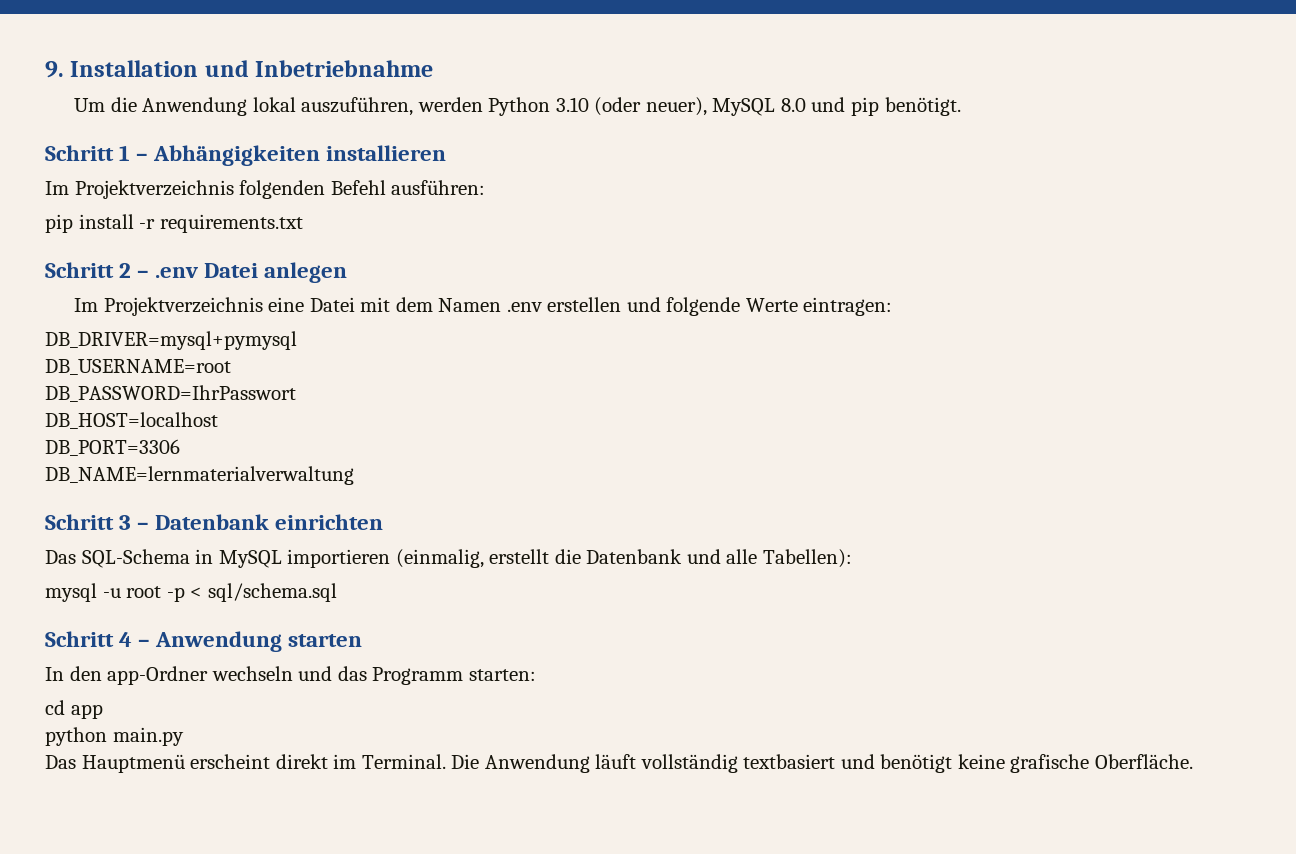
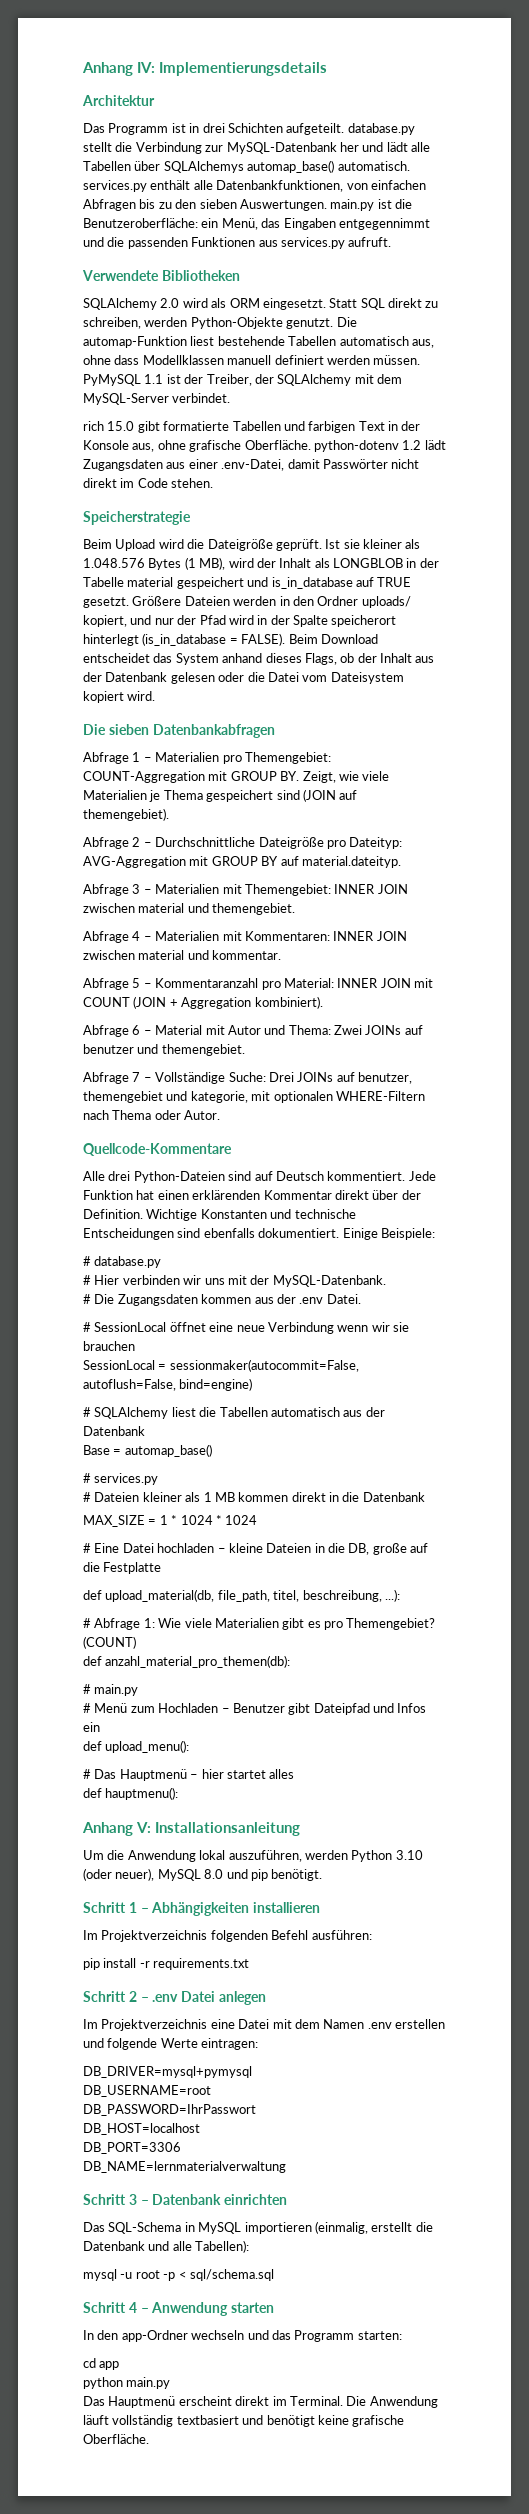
[45,60,434,78] 9. Installation und Inbetriebnahme -> [82,62,327,76] [82,95,155,106] [83,123,415,135] [83,142,430,154] [83,160,410,173] [83,180,426,192] [83,199,412,211] [83,218,430,230] [83,237,392,249] [82,270,240,281] [83,298,439,310] [83,317,357,329] [83,336,434,348] [83,355,421,365] [83,374,402,386] [83,393,231,405] [83,421,421,433] [83,440,446,452] [83,459,420,471] [83,478,214,488] [83,511,191,525] [83,539,421,551] [83,557,439,570] [83,577,412,589] [83,596,411,608] [83,615,397,627] [83,633,378,646] [83,653,435,665] [83,672,404,684] [83,691,156,703] [83,724,275,738] [83,752,331,764] [83,771,390,783] [83,789,358,802] [83,808,169,821] [83,837,403,849] [83,856,401,868] [83,884,408,896] [83,903,296,915] [83,931,407,943] [83,950,282,960] [83,978,433,990] [83,996,323,1009] [83,1025,423,1037] [83,1044,245,1056] [83,1072,412,1084] [83,1091,425,1103] [83,1110,221,1120] [83,1143,232,1156] [83,1171,436,1183] [83,1190,421,1200] [83,1209,356,1221] [83,1228,435,1240] [83,1256,162,1268] [83,1275,386,1287] [83,1294,361,1306] [83,1322,409,1334] [83,1341,135,1351] [83,1359,359,1372] [83,1378,253,1391] [83,1407,385,1419] [83,1426,145,1436] [83,1444,212,1457] [83,1473,159,1485] [83,1492,425,1502] [83,1515,258,1527] [83,1543,429,1555] [83,1562,162,1574] [83,1589,400,1602] [83,1618,436,1630] [83,1636,136,1649] [83,1655,291,1668] [83,1684,139,1696] [83,1703,427,1715] [83,1722,100,1732] [83,1740,190,1753] [83,1769,295,1781] [83,1787,179,1800] [82,1822,300,1836] Anhang IV: Implementierungsdetails // Architektur // Das Programm ist in drei Schichten aufgeteilt. database.py stellt die Verbindung zur MySQL-Datenbank her und lädt alle Tabellen über SQLAlchemys automap_base() automatisch. services.py enthält alle Datenbankfunktionen, von einfachen Abfragen bis zu den sieben Auswertungen. main.py ist die Benutzeroberfläche: ein Menü, das Eingaben entgegennimmt und die passenden Funktionen aus services.py aufruft. // Verwendete Bibliotheken // SQLAlchemy 2.0 wird als ORM eingesetzt. Statt SQL direkt zu schreiben, werden Python-Objekte genutzt. Die automap-Funktion liest bestehende Tabellen automatisch aus, ohne dass Modellklassen manuell definiert werden müssen. PyMySQL 1.1 ist der Treiber, der SQLAlchemy mit dem MySQL-Server verbindet. // rich 15.0 gibt formatierte Tabellen und farbigen Text in der Konsole aus, ohne grafische Oberfläche. python-dotenv 1.2 lädt Zugangsdaten aus einer .env-Datei, damit Passwörter nicht direkt im Code stehen. // Speicherstrategie // Beim Upload wird die Dateigröße geprüft. Ist sie kleiner als 1.048.576 Bytes (1 MB), wird der Inhalt als LONGBLOB in der Tabelle material gespeichert und is_in_database auf TRUE gesetzt. Größere Dateien werden in den Ordner uploads/ kopiert, und nur der Pfad wird in der Spalte speicherort hinterlegt (is_in_database = FALSE). Beim Download entscheidet das System anhand dieses Flags, ob der Inhalt aus der Datenbank gelesen oder die Datei vom Dateisystem kopiert wird. // Die sieben Datenbankabfragen // Abfrage 1 – Materialien pro Themengebiet: COUNT-Aggregation mit GROUP BY. Zeigt, wie viele Materialien je Thema gespeichert sind (JOIN auf themengebiet). // Abfrage 2 – Durchschnittliche Dateigröße pro Dateityp: AVG-Aggregation mit GROUP BY auf material.dateityp. // Abfrage 3 – Materialien mit Themengebiet: INNER JOIN zwischen material und themengebiet. // Abfrage 4 – Materialien mit Kommentaren: INNER JOIN zwischen material und kommentar. // Abfrage 5 – Kommentaranzahl pro Material: INNER JOIN mit COUNT (JOIN + Aggregation kombiniert). // Abfrage 6 – Material mit Autor und Thema: Zwei JOINs auf benutzer und themengebiet. // Abfrage 7 – Vollständige Suche: Drei JOINs auf benutzer, themengebiet und kategorie, mit optionalen WHERE-Filtern nach Thema oder Autor. // Quellcode-Kommentare // Alle drei Python-Dateien sind auf Deutsch kommentiert. Jede Funktion hat einen erklärenden Kommentar direkt über der Definition. Wichtige Konstanten und technische Entscheidungen sind ebenfalls dokumentiert. Einige Beispiele: // # database.py // # Hier verbinden wir uns mit der MySQL-Datenbank. // # Die Zugangsdaten kommen aus der .env Datei. // # SessionLocal öffnet eine neue Verbindung wenn wir sie brauchen // SessionLocal = sessionmaker(autocommit=False, autoflush=False, bind=engine) // # SQLAlchemy liest die Tabellen automatisch aus der Datenbank // Base = automap_base() // # services.py // # Dateien kleiner als 1 MB kommen direkt in die Datenbank // MAX_SIZE = 1 * 1024 * 1024 // # Eine Datei hochladen – kleine Dateien in die DB, große auf die Festplatte // def upload_material(db, file_path, titel, beschreibung, ...): // # Abfrage 1: Wie viele Materialien gibt es pro Themengebiet? (COUNT) // def anzahl_material_pro_themen(db): // # main.py // # Menü zum Hochladen – Benutzer gibt Dateipfad und Infos ein // def upload_menu(): // # Das Hauptmenü – hier startet alles // def hauptmenu(): // Anhang V: Installationsanleitung

